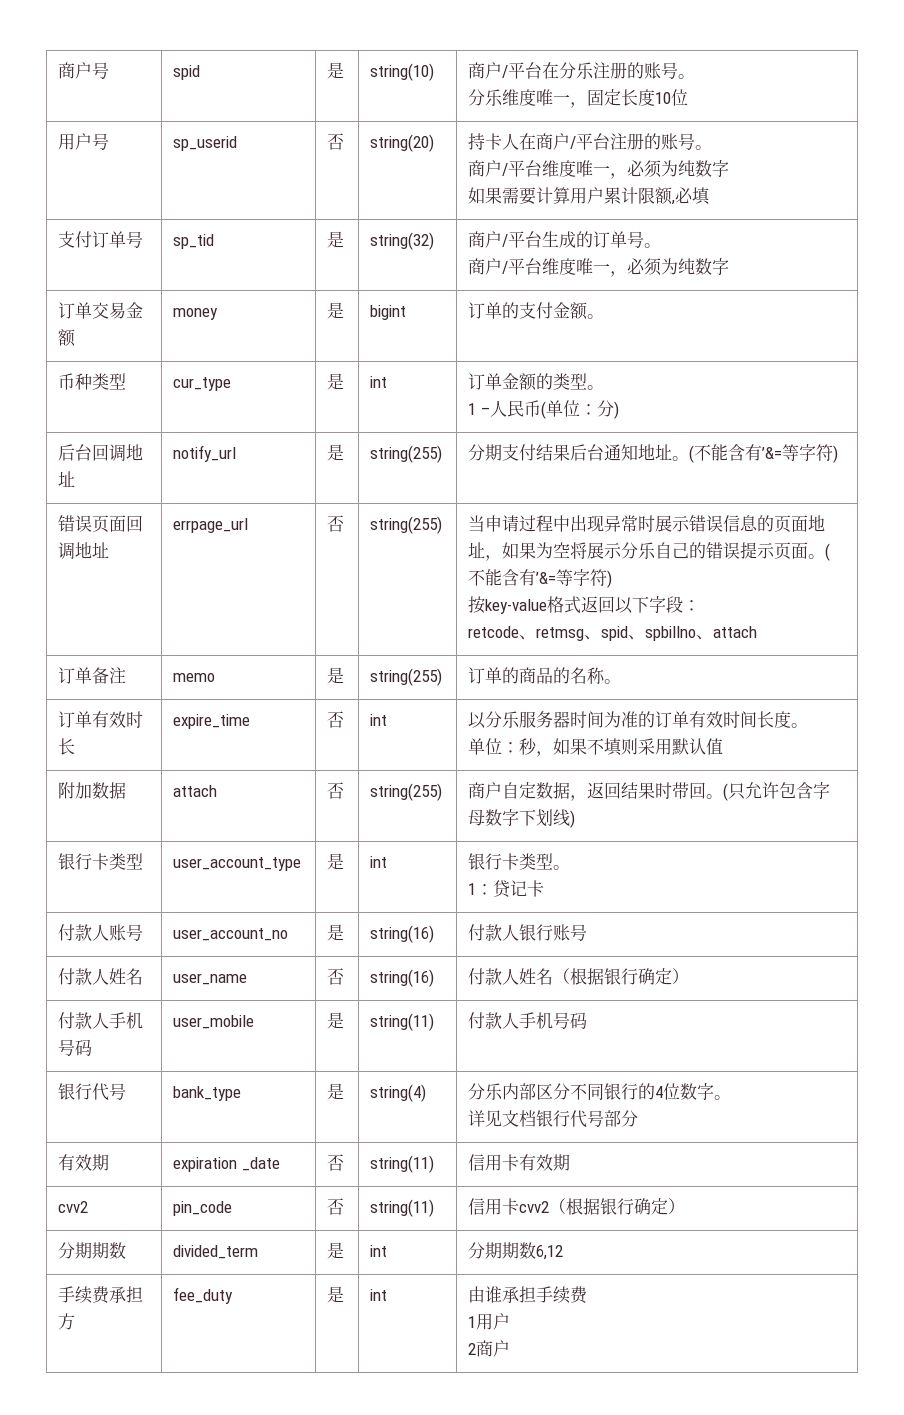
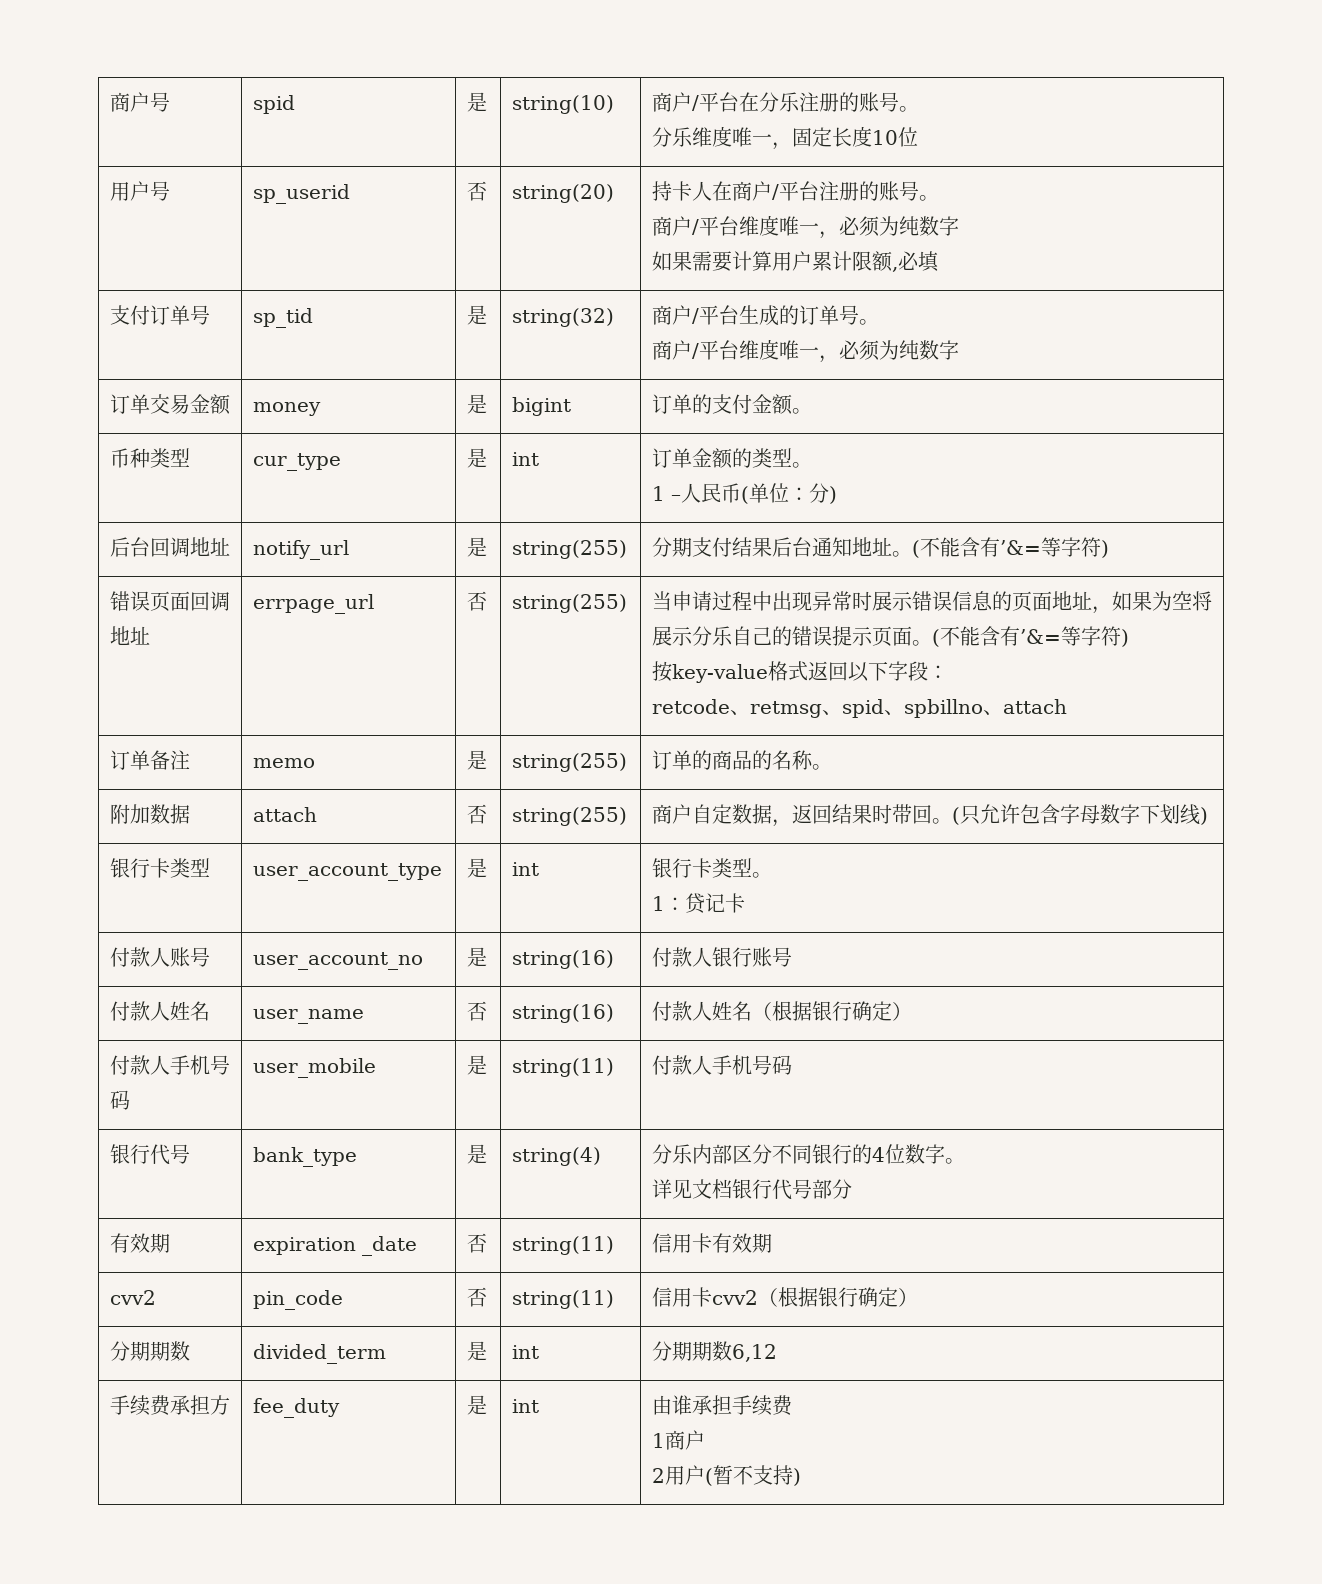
[58,711,144,728] [58,738,76,755] [173,714,251,729] [327,711,345,728] [370,714,388,726] [468,711,809,729] [468,738,724,757] // 订单有效时长 | expire_time | 否 | int | 以分乐服务器时间为准的订单有效时间长度。 // 单位：秒，如果不填则采用默认值 -> (832, 767) none
[476,1313,494,1330] 用 -> [664,1430,685,1450] 商
[476,1340,511,1357] 商户 -> [664,1465,801,1486] 用户(暂不支持)

